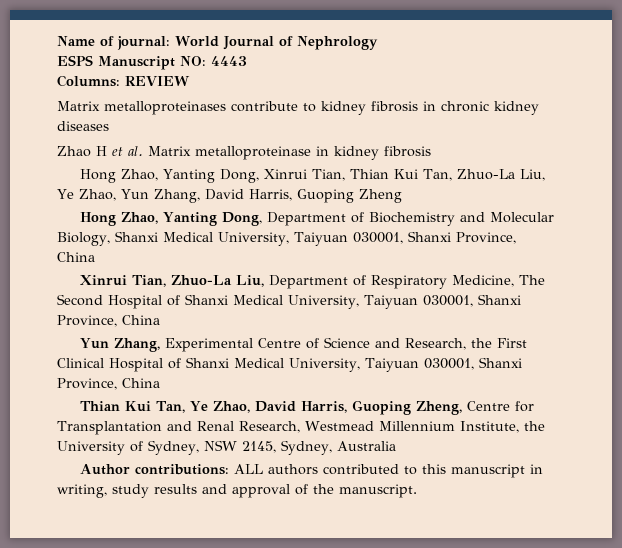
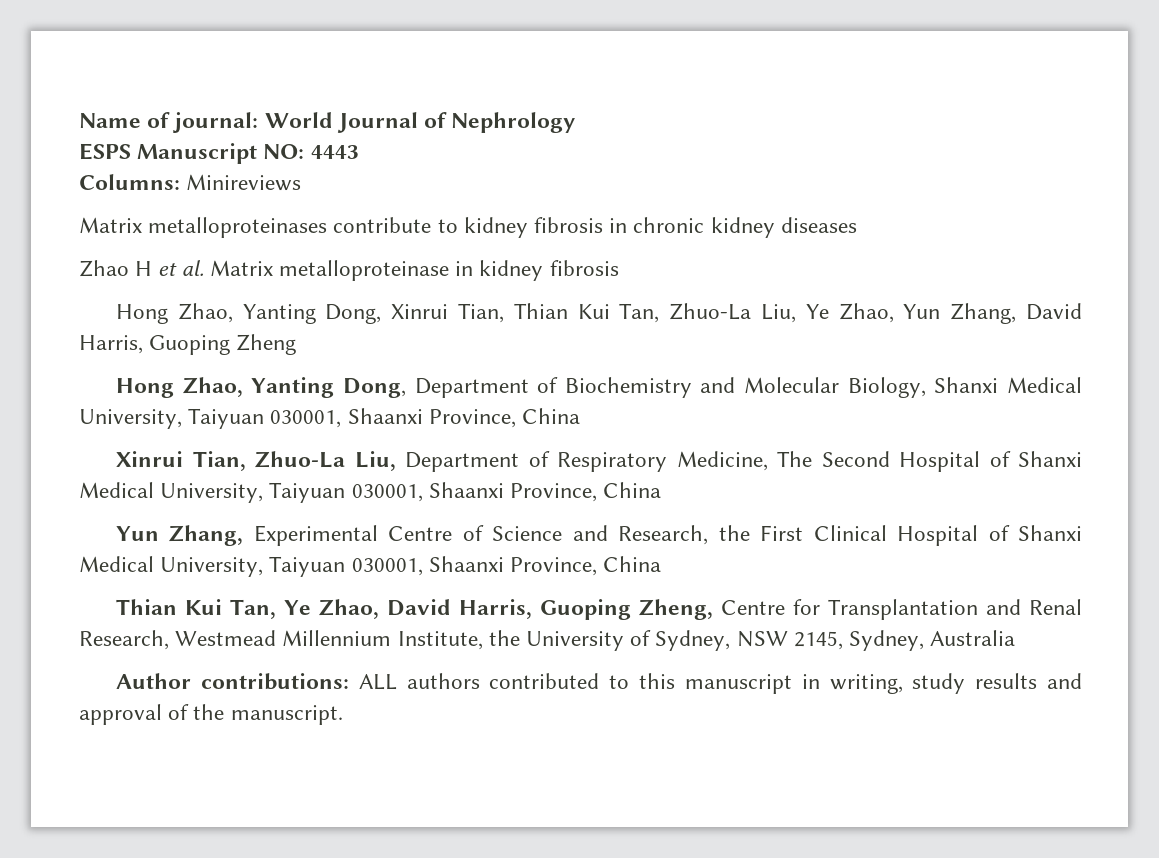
[125,76,190,86] REVIEW -> [186,174,302,191] Minireviews
[407,231,451,242] Shanxi -> [347,408,423,424] Shaanxi
[477,294,521,305] Shanxi -> [428,482,504,498] Shaanxi
[478,357,522,368] Shanxi -> [428,556,504,572] Shaanxi

